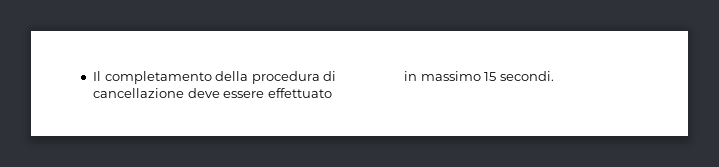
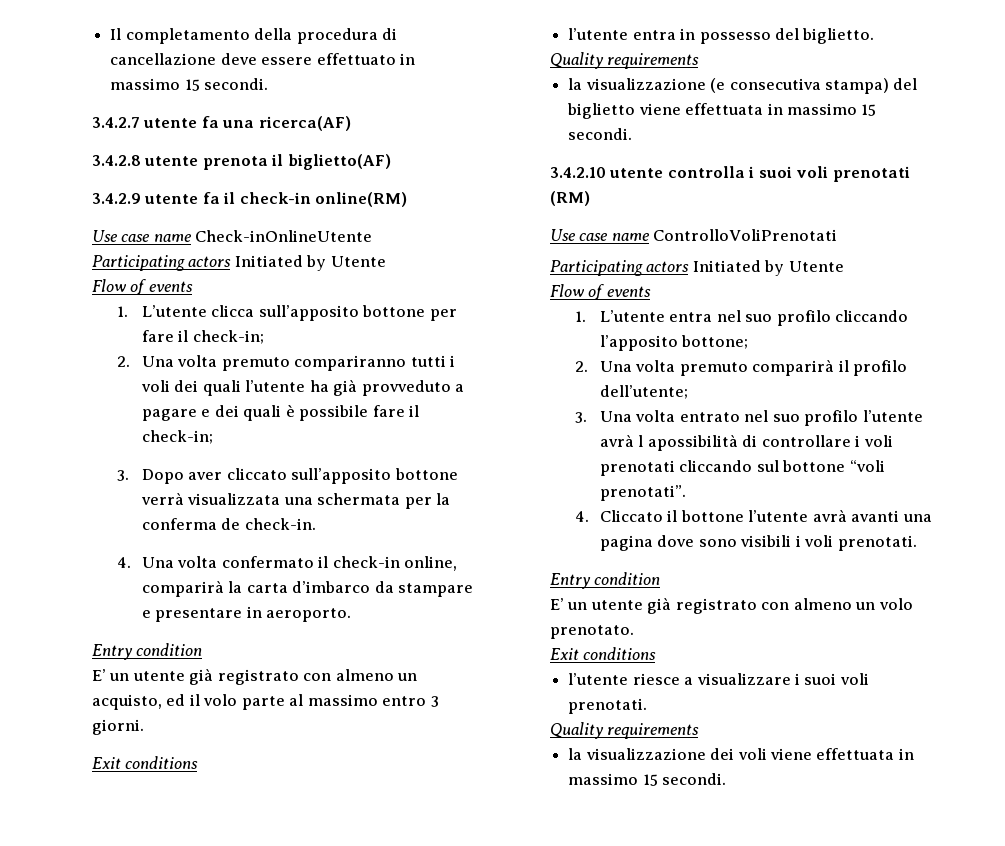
(554, 76) none -> [91,116,351,131] [91,154,391,170] [91,192,408,207] [91,230,373,242] [91,255,386,271] [91,279,193,295] [116,305,457,321] [141,330,264,344] [116,355,456,371] [140,379,465,396] [141,404,420,421] [141,430,213,444] [116,468,458,484] [140,492,451,509] [141,518,316,530] [116,556,458,571] [141,580,474,597] [141,606,352,622] [91,643,203,660] [91,668,418,685] [91,694,439,710] [91,719,144,735] [91,756,199,769] [568,28,875,44] [549,52,700,69] [568,78,918,94] [567,103,877,119] [568,128,633,140] [549,166,910,182] [549,191,590,206] [549,229,838,241] [549,260,844,276] [549,284,651,300] [574,310,909,326] [599,335,749,351] [574,359,908,376] [599,385,688,399] [574,410,923,426] [599,434,893,451] [599,460,885,476] [599,485,686,501] [574,509,932,522] [599,535,917,551] [549,572,661,589] [549,597,913,614] [549,625,634,639] [549,647,657,660] [568,673,869,685] [568,698,648,714] [549,722,700,739] [568,748,914,760] [568,773,727,786] // 3.4.2.7 utente fa una ricerca(AF) // 3.4.2.8 utente prenota il biglietto(AF) // 3.4.2.9 utente fa il check-in online(RM) // Use case name Check-inOnlineUtente // Participating actors Initiated by Utente // Flow of events // 1. L’utente clicca sull’apposito bottone per fare il check-in; // 2. Una volta premuto compariranno tutti i voli dei quali l’utente ha già provveduto a pagare e dei quali è possibile fare il check-in; // 3. Dopo aver cliccato sull’apposito bottone verrà visualizzata una schermata per la conferma de check-in. // 4. Una volta confermato il check-in online, comparirà la carta d’imbarco da stampare e presentare in aeroporto. // Entry condition // E’ un utente già registrato con almeno un acquisto, ed il volo parte al massimo entro 3 giorni. // Exit conditions // l’utente entra in possesso del biglietto. // Quality requirements // la visualizzazione (e consecutiva stampa) del biglietto viene effettuata in massimo 15 secondi. // 3.4.2.10 utente controlla i suoi voli prenotati (RM) // Use case name ControlloVoliPrenotati // Participating actors Initiated by Utente // Flow of events // 1. L’utente entra nel suo profilo cliccando l’apposito bottone; // 2. Una volta premuto comparirà il profilo dell’utente; // 3. Una volta entrato nel suo profilo l’utente avrà l apossibilità di controllare i voli prenotati cliccando sul bottone “voli prenotati”. // 4. Cliccato il bottone l’utente avrà avanti una pagina dove sono visibili i voli prenotati. // Entry condition // E’ un utente già registrato con almeno un volo prenotato. // Exit conditions // l’utente riesce a visualizzare i suoi voli prenotati. // Quality requirements // la visualizzazione dei voli viene effettuata in massimo 15 secondi.

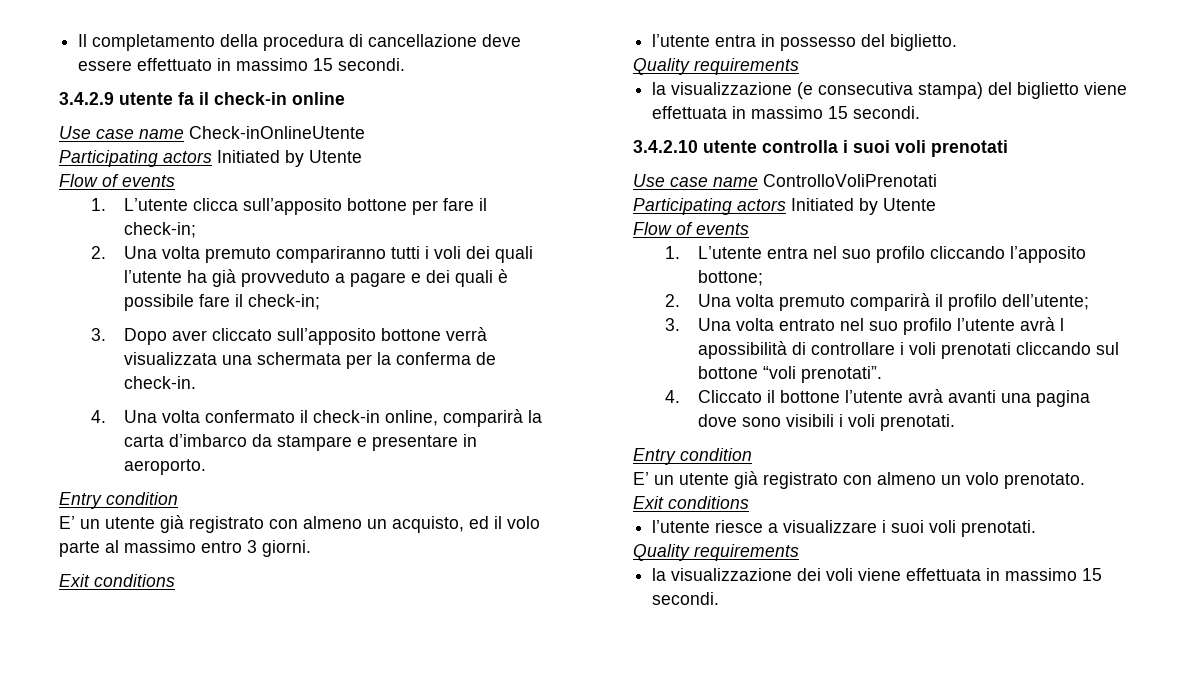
[91,116,351,131] [91,154,391,170] // 3.4.2.7 utente fa una ricerca(AF) // 3.4.2.8 utente prenota il biglietto(AF) -> (405, 64) none
[315,192,408,207] online(RM) -> [291,92,345,105] online
[549,191,590,206] (RM) -> (1008, 148) none

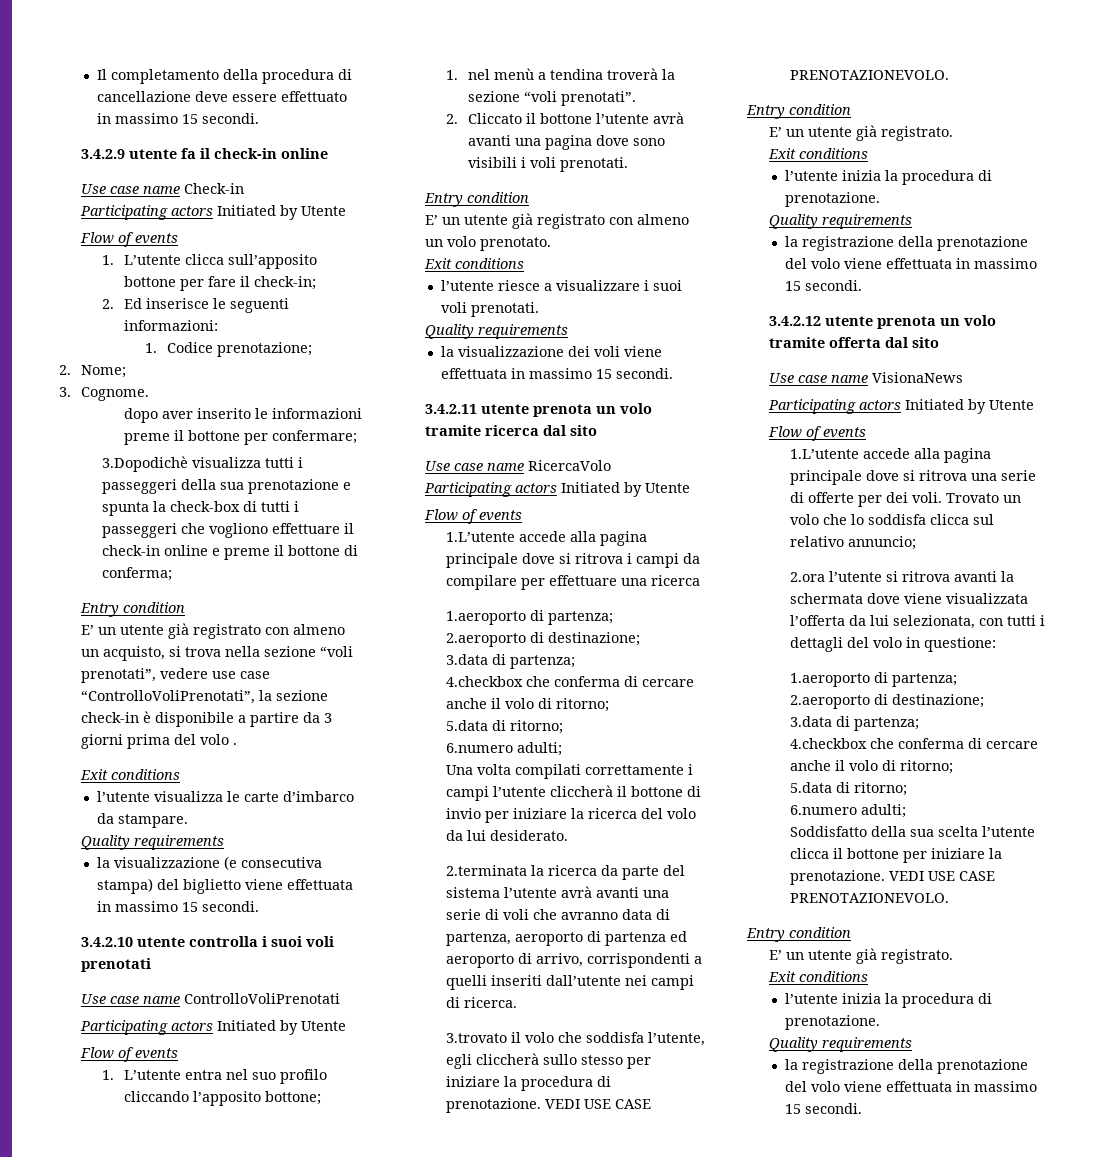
[188,126,365,139] Check-inOnlineUtente -> [183,183,244,194] Check-in
[124,246,534,263] [124,269,509,287] [124,294,321,311] [91,327,488,345] [124,352,497,369] [124,376,197,389] [91,409,543,427] [124,434,478,451] [124,459,207,475] Una volta premuto compariranno tutti i voli dei quali l’utente ha già provveduto a pagare e dei quali è possibile fare il check-in; // 3. Dopo aver cliccato sull’apposito bottone verrà visualizzata una schermata per la conferma de check-in. // 4. Una volta confermato il check-in online, comparirà la carta d’imbarco da stampare e presentare in aeroporto. -> [123,298,289,313] [123,320,218,331] [145,342,313,357] [59,365,126,378] [59,387,149,401] [123,408,362,423] [123,430,357,445] [102,456,304,472] [102,479,352,494] [102,501,300,516] [102,523,355,538] [102,545,359,560] [102,567,173,581] Ed inserisce le seguenti informazioni: // 1. Codice prenotazione; // 2. Nome; // 3. Cognome. // dopo aver inserito le informazioni preme il bottone per confermare; // 3.Dopodichè visualizza tutti i passeggeri della sua prenotazione e spunta la check-box di tutti i passeggeri che vogliono effettuare il check-in online e preme il bottone di conferma;
[468,516,540,529] [58,540,311,557] [58,574,175,587] [651,34,957,51] ed il volo parte al massimo entro 3 giorni. // Exit conditions // l’utente entra in possesso del biglietto. -> [168,646,353,657] [80,668,270,683] [80,690,328,704] [80,711,332,727] [80,734,237,749] [79,769,180,780] [96,791,354,802] [96,813,188,828] si trova nella sezione “voli prenotati”, vedere use case “ControlloVoliPrenotati”, la sezione check-in è disponibile a partire da 3 giorni prima del volo . // Exit conditions // l’utente visualizza le carte d’imbarco da stampare.
[665,293,1090,311] [665,317,1065,335] [698,341,1120,359] [698,366,759,379] 2. Una volta premuto comparirà il profilo dell’utente; // 3. Una volta entrato nel suo profilo l’utente avrà l apossibilità di controllare i voli prenotati cliccando sul bottone -> [446,68,675,80] [467,91,520,102] 1. nel menù a tendina troverà la sezione
[665,390,681,403] 4. -> [446,114,459,124] 2.
(719, 598) none -> [424,403,652,417] [424,425,597,436] [424,460,611,471] [423,482,690,497] [423,509,522,524] [446,531,648,546] [446,553,701,568] [446,575,701,590] [446,610,614,625] [446,632,641,647] [446,654,576,669] [446,676,695,687] [446,698,610,712] [446,720,564,734] [446,742,563,756] [446,764,694,779] [446,785,702,801] [446,808,697,823] [446,830,569,841] [446,865,686,880] [446,886,670,898] [446,909,671,920] [446,931,688,946] [446,953,703,968] [446,975,695,990] [446,997,518,1008] [446,1032,706,1046] [446,1053,652,1069] [446,1076,612,1091] [446,1098,652,1113] [790,70,950,80] [746,104,851,119] [768,125,953,141] [767,148,868,159] [784,170,992,185] [784,192,880,207] [768,214,912,229] [784,236,1028,251] [784,258,1037,269] [784,280,862,291] [768,315,996,329] [768,337,939,348] [768,372,963,383] [767,399,1034,414] [767,426,866,441] [790,448,992,463] [790,470,1037,485] [790,492,1022,507] [790,514,995,525] [790,536,917,550] [790,571,1015,582] [790,593,1029,604] [790,615,1046,629] [790,637,997,652] [790,672,958,687] [790,694,985,709] [790,716,920,731] [790,738,1039,749] [790,760,954,774] [790,782,908,796] [790,804,907,818] [790,826,1036,837] [790,848,1003,863] [790,870,996,885] [790,893,950,903] [746,927,851,942] [768,948,953,964] [767,971,868,982] [784,993,992,1008] [784,1015,880,1030] [768,1037,912,1052] [784,1059,1028,1074] [784,1081,1037,1092] [784,1103,862,1114] // 3.4.2.11 utente prenota un volo tramite ricerca dal sito // Use case name RicercaVolo // Participating actors Initiated by Utente // Flow of events // 1.L’utente accede alla pagina principale dove si ritrova i campi da compilare per effettuare una ricerca // 1.aeroporto di partenza; // 2.aeroporto di destinazione; // 3.data di partenza; // 4.checkbox che conferma di cercare anche il volo di ritorno; // 5.data di ritorno; // 6.numero adulti; // Una volta compilati correttamente i campi l’utente cliccherà il bottone di invio per iniziare la ricerca del volo da lui desiderato. // 2.terminata la ricerca da parte del sistema l’utente avrà avanti una serie di voli che avranno data di partenza, aeroporto di partenza ed aeroporto di arrivo, corrispondenti a quelli inseriti dall’utente nei campi di ricerca. // 3.trovato il volo che soddisfa l’utente, egli cliccherà sullo stesso per iniziare la procedura di prenotazione. VEDI USE CASE PRENOTAZIONEVOLO. // Entry condition // E’ un utente già registrato. // Exit conditions // l’utente inizia la procedura di prenotazione. // Quality requirements // la registrazione della prenotazione del volo viene effettuata in massimo 15 secondi. // 3.4.2.12 utente prenota un volo tramite offerta dal sito // Use case name VisionaNews // Participating actors Initiated by Utente // Flow of events // 1.L’utente accede alla pagina principale dove si ritrova una serie di offerte per dei voli. Trovato un volo che lo soddisfa clicca sul relativo annuncio; // 2.ora l’utente si ritrova avanti la schermata dove viene visualizzata l’offerta da lui selezionata, con tutti i dettagli del volo in questione: // 1.aeroporto di partenza; // 2.aeroporto di destinazione; // 3.data di partenza; // 4.checkbox che conferma di cercare anche il volo di ritorno; // 5.data di ritorno; // 6.numero adulti; // Soddisfatto della sua scelta l’utente clicca il bottone per iniziare la prenotazione. VEDI USE CASE PRENOTAZIONEVOLO. // Entry condition // E’ un utente già registrato. // Exit conditions // l’utente inizia la procedura di prenotazione. // Quality requirements // la registrazione della prenotazione del volo viene effettuata in massimo 15 secondi.

